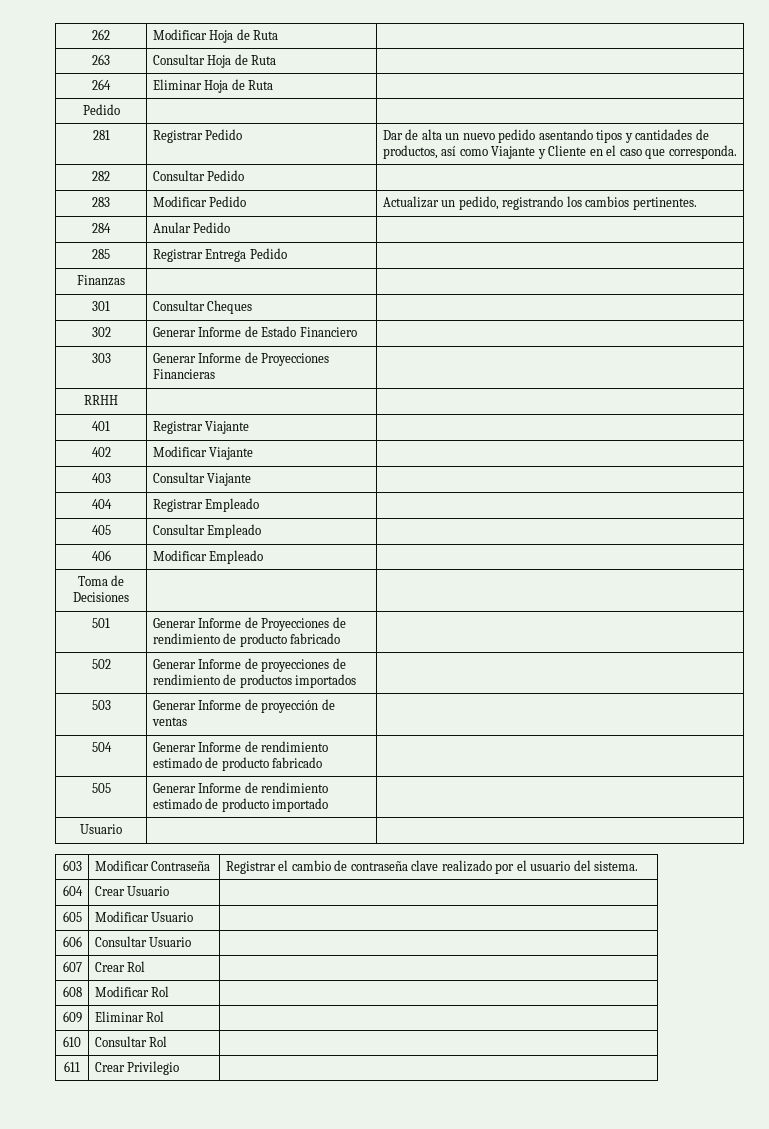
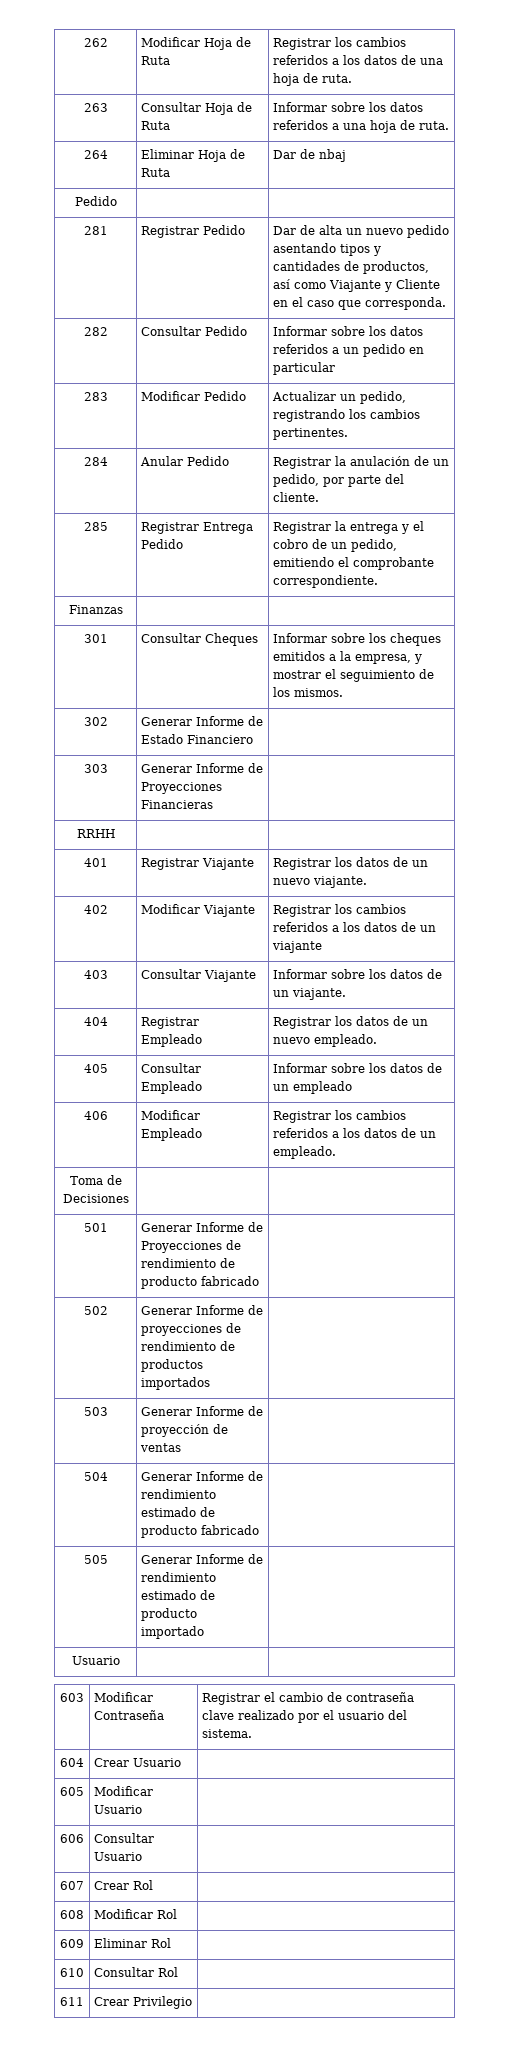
(279, 35) none -> [273,37,407,50] [273,55,444,65] [273,73,353,86] Registrar los cambios referidos a los datos de una hoja de ruta.
(277, 60) none -> [273,102,424,112] [273,120,450,133] Informar sobre los datos referidos a una hoja de ruta.
(274, 85) none -> [273,149,347,162] Dar de nbaj
(245, 175) none -> [273,326,424,336] [273,344,425,357] [273,362,336,375] Informar sobre los datos referidos a un pedido en particular
[92,249,110,259] [152,248,287,262] [77,275,125,286] [92,301,110,311] [152,300,253,314] // 285 | Registrar Entrega Pedido | // Finanzas | | // 301 | Consultar Cheques | -> [273,456,450,469] [273,474,405,487] [273,492,320,502] [83,522,108,531] [141,522,254,534] [141,539,184,549] [273,521,425,534] [273,539,398,552] [273,557,435,570] [273,575,379,588] [68,605,123,614] [83,634,108,643] [141,633,259,646] [273,633,442,646] [273,651,423,664] [273,669,435,682] [273,687,344,697] Registrar la anulación de un pedido, por parte del cliente. // 285 | Registrar Entrega Pedido | Registrar la entrega y el cobro de un pedido, emitiendo el comprobante correspondiente. // Finanzas | | // 301 | Consultar Cheques | Informar sobre los cheques emitidos a la empresa, y mostrar el seguimiento de los mismos.
[91,447,111,457] [152,446,254,460] [91,473,111,483] [152,472,252,486] [91,499,112,509] [152,498,260,512] [91,525,111,535] [152,524,262,538] [91,550,111,561] [152,550,264,564] // 402 | Modificar Viajante | // 403 | Consultar Viajante | // 404 | Registrar Empleado | // 405 | Consultar Empleado | // 406 | Modificar Empleado | -> [273,857,429,870] [273,876,368,888] [83,905,108,914] [141,904,256,917] [273,904,407,917] [273,922,437,932] [272,941,323,953] [83,970,108,979] [141,969,257,982] [273,969,443,979] [273,988,347,1000] [83,1017,108,1026] [141,1017,200,1029] [141,1034,203,1047] [273,1016,429,1029] [273,1034,378,1047] [83,1064,108,1073] [141,1063,202,1073] [141,1081,203,1094] [273,1063,443,1073] [273,1081,353,1094] [83,1111,108,1120] [141,1110,201,1120] [141,1128,203,1141] [273,1110,407,1123] [273,1128,437,1138] [273,1146,337,1159] Registrar los datos de un nuevo viajante. // 402 | Modificar Viajante | Registrar los cambios referidos a los datos de un viajante // 403 | Consultar Viajante | Informar sobre los datos de un viajante. // 404 | Registrar Empleado | Registrar los datos de un nuevo empleado. // 405 | Consultar Empleado | Informar sobre los datos de un empleado // 406 | Modificar Empleado | Registrar los cambios referidos a los datos de un empleado.

